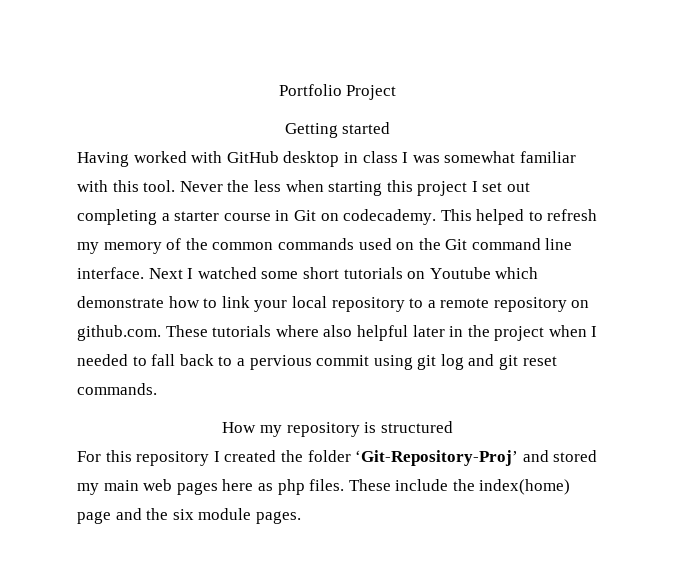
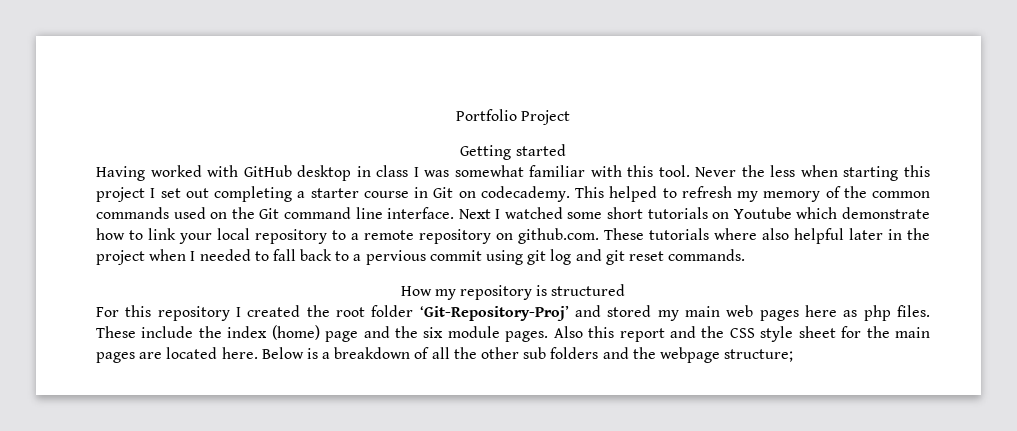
(303, 456) none -> [336,307,365,317] root
[479,479,571,495] index(home) -> [227,325,320,340] index (home)
(301, 517) none -> [553,326,931,342] [96,347,794,363] Also this report and the CSS style sheet for the main pages are located here. Below is a breakdown of all the other sub folders and the webpage structure;

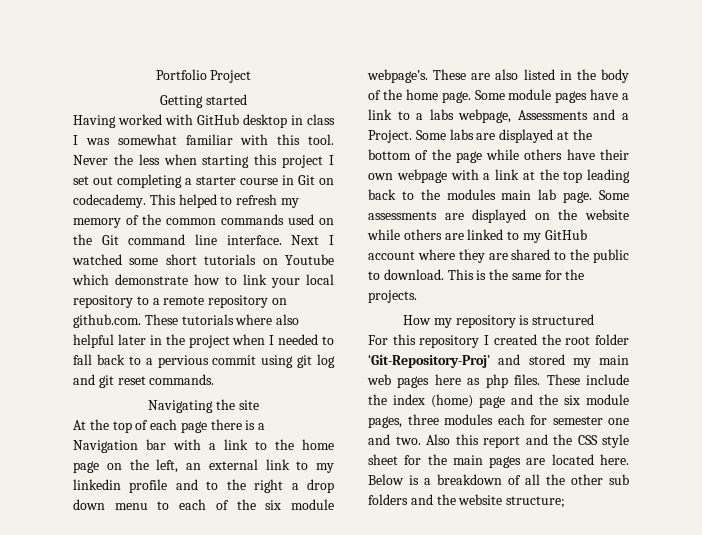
(746, 255) none -> [148,399,259,413] [73,419,266,433] [73,439,334,453] [73,459,334,473] [73,479,334,493] [73,499,334,510] [367,69,629,83] [368,89,629,103] [368,109,629,123] [368,129,592,143] [368,149,629,163] [368,169,630,183] [368,189,629,203] [368,209,629,223] [367,229,587,243] [368,249,629,263] [368,269,585,280] [368,290,417,303] // Navigating the site // At the top of each page there is a Navigation bar with a link to the home page on the left, an external link to my linkedin profile and to the right a drop down menu to each of the six module webpage’s. These are also listed in the body of the home page. Some module pages have a link to a labs webpage, Assessments and a Project. Some labs are displayed at the bottom of the page while others have their own webpage with a link at the top leading back to the modules main lab page. Some assessments are displayed on the website while others are linked to my GitHub account where they are shared to the public to download. This is the same for the projects.
[505,331,549,342] pages. -> [368,414,629,428] [368,434,421,445] pages, three modules each for semester one and two.
[659,347,720,363] webpage -> [458,494,503,505] website

